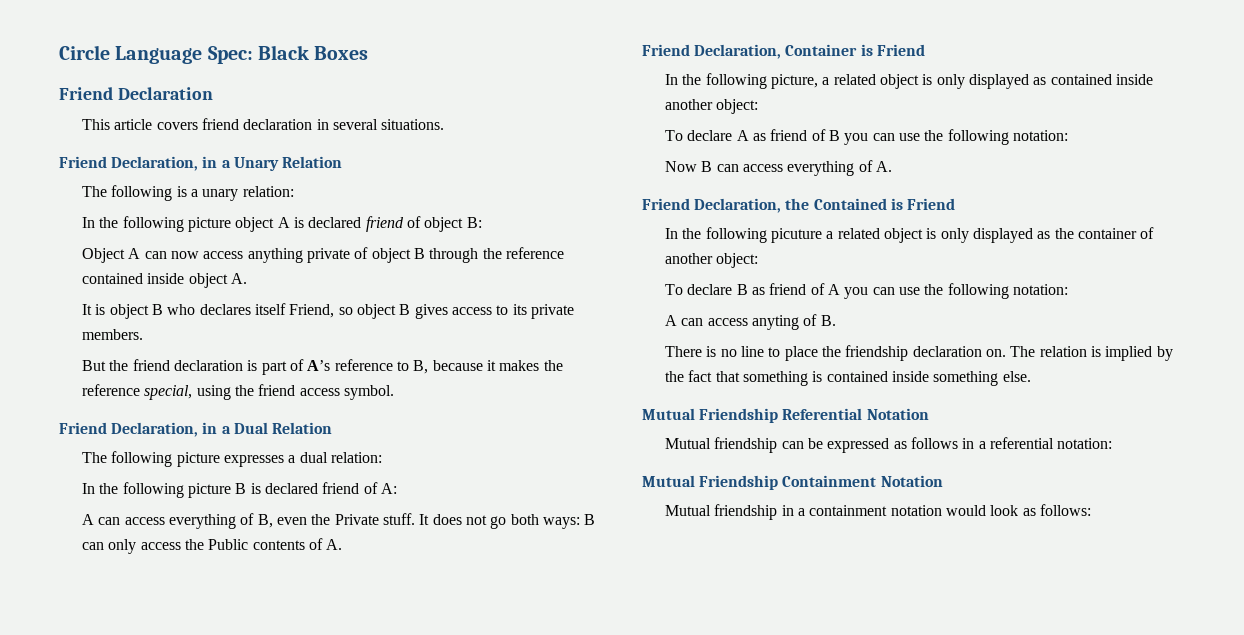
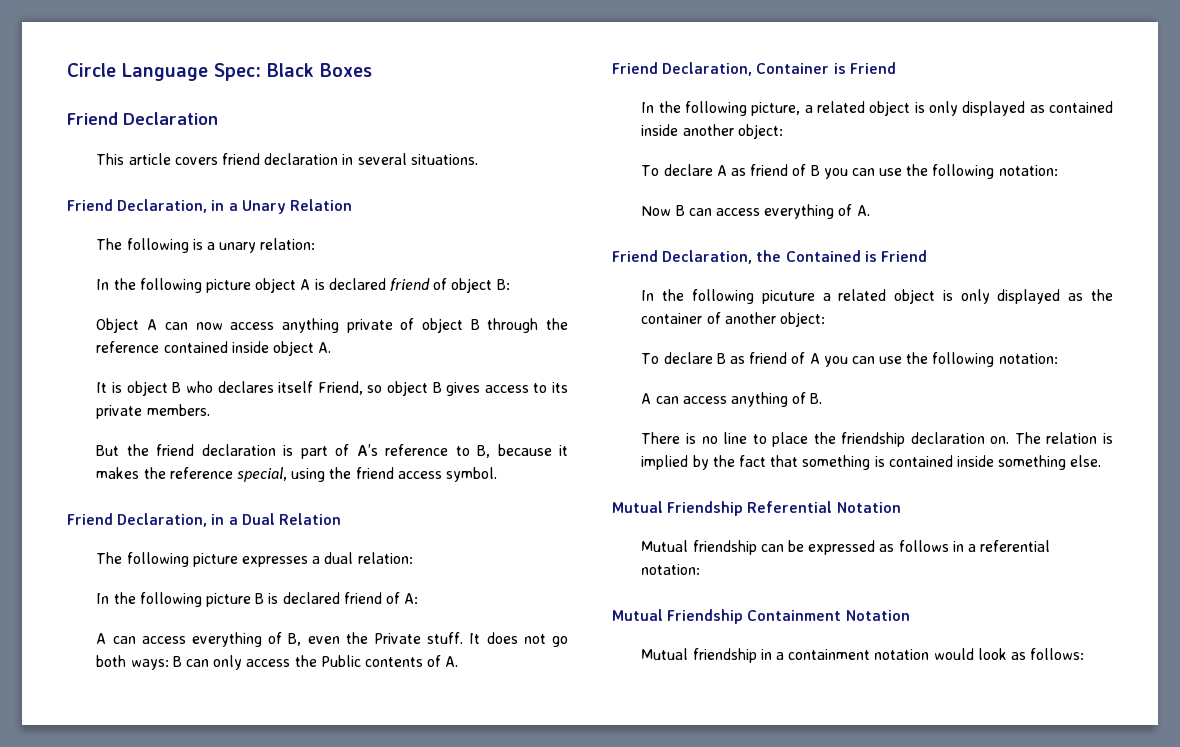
[752,315,800,330] anyting -> [731,392,789,407] anything

